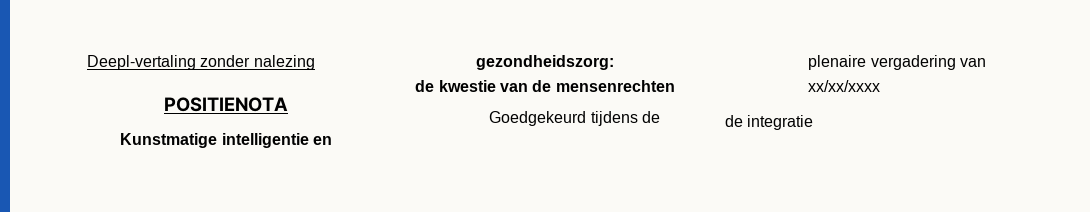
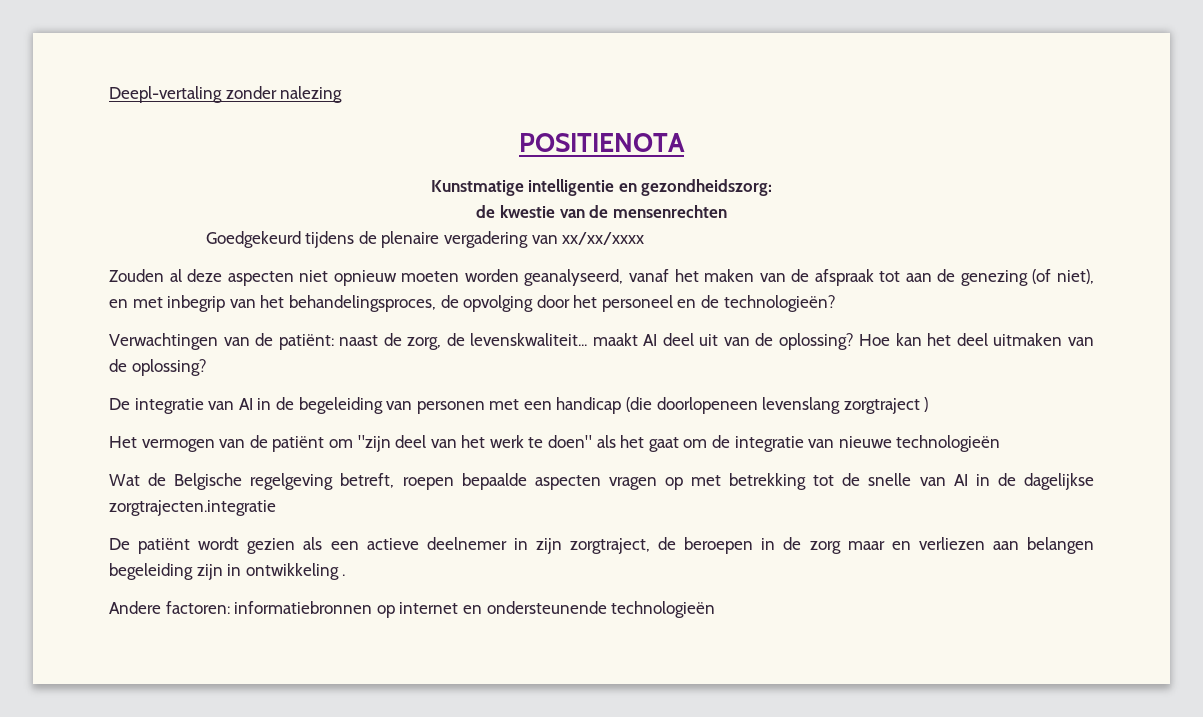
[725,115,814,130] de integratie -> [109,269,1094,286] [109,295,836,312] [109,333,1094,350] [109,359,207,376] [109,397,929,414] [109,435,1001,452] [109,473,1094,490] [109,500,276,516] [109,537,1095,554] [109,563,346,580] [109,601,716,618] Zouden al deze aspecten niet opnieuw moeten worden geanalyseerd, vanaf het maken van de afspraak tot aan de genezing (of niet), en met inbegrip van het behandelingsproces, de opvolging door het personeel en de technologieën? // Verwachtingen van de patiënt: naast de zorg, de levenskwaliteit... maakt AI deel uit van de oplossing? Hoe kan het deel uitmaken van de oplossing? // De integratie van AI in de begeleiding van personen met een handicap (die doorlopeneen levenslang zorgtraject ) // Het vermogen van de patiënt om "zijn deel van het werk te doen" als het gaat om de integratie van nieuwe technologieën // Wat de Belgische regelgeving betreft, roepen bepaalde aspecten vragen op met betrekking tot de snelle van AI in de dagelijkse zorgtrajecten.integratie // De patiënt wordt gezien als een actieve deelnemer in zijn zorgtraject, de beroepen in de zorg maar en verliezen aan belangen begeleiding zijn in ontwikkeling . // Andere factoren: informatiebronnen op internet en ondersteunende technologieën

